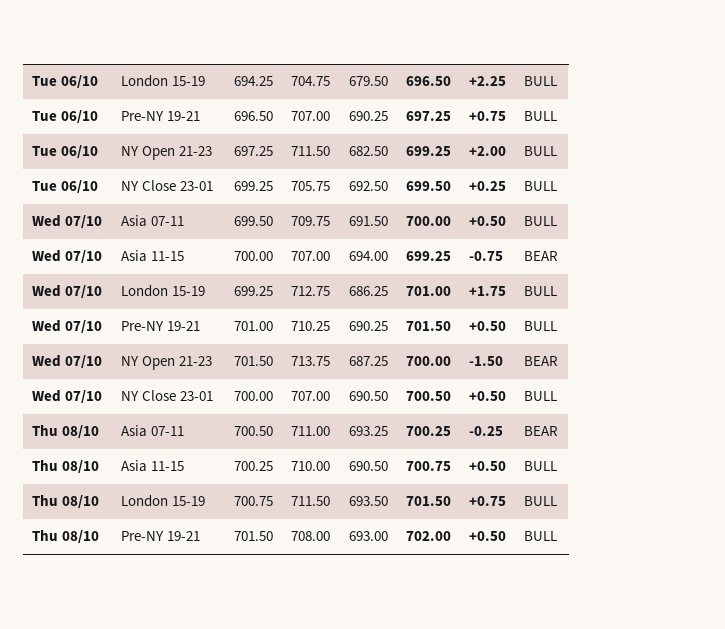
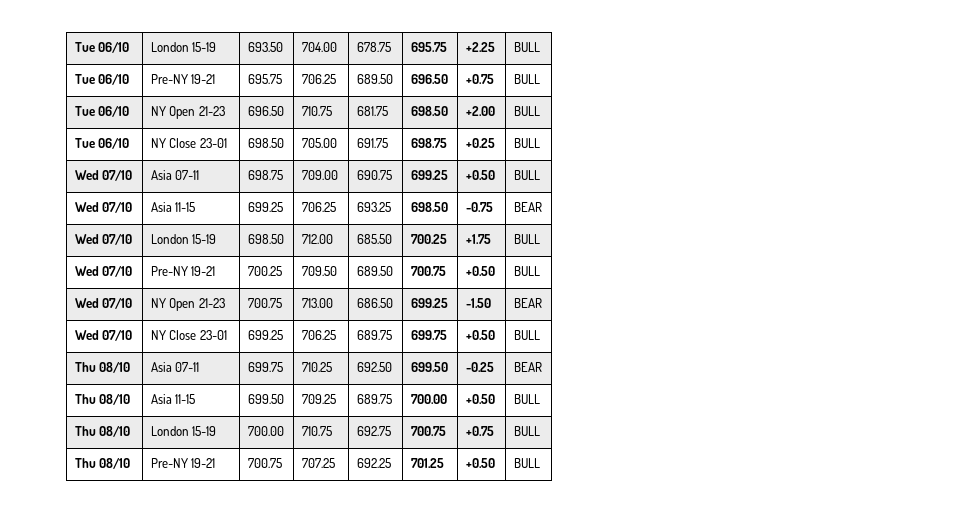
[233,76,273,86] [290,76,330,86] [348,76,388,86] [405,76,451,86] 694.25 | 704.75 | 679.50 | 696.50 -> [247,42,283,52] [301,42,337,52] [356,42,391,52] [410,42,447,52] 693.50 | 704.00 | 678.75 | 695.75
[233,111,273,121] [290,111,330,121] [348,111,388,121] [405,111,451,121] 696.50 | 707.00 | 690.25 | 697.25 -> [247,74,282,84] [301,74,336,84] [356,74,393,84] [410,74,448,84] 695.75 | 706.25 | 689.50 | 696.50
[233,146,273,156] [290,146,330,156] [348,146,388,156] [405,146,451,156] 697.25 | 711.50 | 682.50 | 699.25 -> [247,106,284,116] [301,106,332,116] [356,106,388,116] [410,106,448,116] 696.50 | 710.75 | 681.75 | 698.50
[233,181,273,191] [290,181,330,191] [348,181,388,191] [405,181,451,191] 699.25 | 705.75 | 692.50 | 699.50 -> [247,138,284,148] [301,138,337,148] [356,138,388,148] [410,138,447,148] 698.50 | 705.00 | 691.75 | 698.75
[233,216,273,226] [290,216,330,226] [348,216,388,226] [405,216,451,226] 699.50 | 709.75 | 691.50 | 700.00 -> [247,170,283,180] [301,170,338,180] [356,170,392,180] [410,170,448,180] 698.75 | 709.00 | 690.75 | 699.25
[233,251,273,261] [290,251,330,261] [348,251,388,261] [405,251,451,261] 700.00 | 707.00 | 694.00 | 699.25 -> [247,202,283,212] [301,202,336,212] [356,202,391,212] [410,202,448,212] 699.25 | 706.25 | 693.25 | 698.50
[233,286,273,296] [290,286,330,296] [348,286,388,296] [405,286,451,296] 699.25 | 712.75 | 686.25 | 701.00 -> [247,234,284,244] [301,234,333,244] [356,234,392,244] [410,234,447,244] 698.50 | 712.00 | 685.50 | 700.25
[233,321,273,331] [290,321,330,331] [348,321,388,331] [405,321,451,331] 701.00 | 710.25 | 690.25 | 701.50 -> [247,266,282,276] [301,266,337,276] [356,266,393,276] [410,266,446,276] 700.25 | 709.50 | 689.50 | 700.75
[233,356,273,366] [290,356,330,366] [348,356,388,366] [405,356,451,366] 701.50 | 713.75 | 687.25 | 700.00 -> [247,298,282,308] [301,298,333,308] [356,298,393,308] [410,298,448,308] 700.75 | 713.00 | 686.50 | 699.25
[233,391,273,401] [290,391,330,401] [348,391,388,401] [405,391,451,401] 700.00 | 707.00 | 690.50 | 700.50 -> [247,330,283,340] [301,330,336,340] [356,330,392,340] [410,330,447,340] 699.25 | 706.25 | 689.75 | 699.75
[233,426,273,436] [290,426,330,436] [348,426,388,436] [405,426,451,436] 700.50 | 711.00 | 693.25 | 700.25 -> [247,362,283,372] [301,362,332,372] [356,362,392,372] [410,362,448,372] 699.75 | 710.25 | 692.50 | 699.50
[233,461,273,471] [290,461,330,471] [348,461,388,471] [405,461,451,471] 700.25 | 710.00 | 690.50 | 700.75 -> [247,394,284,404] [301,394,336,404] [356,394,392,404] [410,394,447,404] 699.50 | 709.25 | 689.75 | 700.00
[233,496,273,506] [290,496,330,506] [348,496,388,506] [405,496,451,506] 700.75 | 711.50 | 693.50 | 701.50 -> [247,426,284,436] [301,426,332,436] [356,426,391,436] [410,426,446,436] 700.00 | 710.75 | 692.75 | 700.75
[233,531,273,541] [290,531,330,541] [348,531,388,541] [405,531,451,541] 701.50 | 708.00 | 693.00 | 702.00 -> [247,458,282,468] [301,458,335,468] [356,458,391,468] [410,458,444,468] 700.75 | 707.25 | 692.25 | 701.25

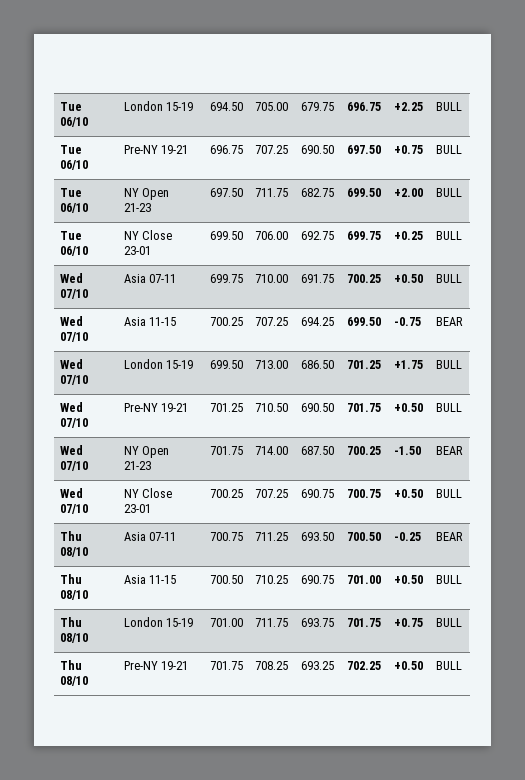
[247,42,283,52] [301,42,337,52] [356,42,391,52] [410,42,447,52] 693.50 | 704.00 | 678.75 | 695.75 -> [209,102,243,111] [254,102,288,111] [300,102,334,111] [346,102,381,111] 694.50 | 705.00 | 679.75 | 696.75
[247,74,282,84] [301,74,336,84] [356,74,393,84] [410,74,448,84] 695.75 | 706.25 | 689.50 | 696.50 -> [209,145,243,154] [254,145,288,154] [300,145,334,154] [346,145,381,154] 696.75 | 707.25 | 690.50 | 697.50
[247,106,284,116] [301,106,332,116] [356,106,388,116] [410,106,448,116] 696.50 | 710.75 | 681.75 | 698.50 -> [209,188,243,197] [254,188,288,197] [300,188,334,197] [346,188,381,197] 697.50 | 711.75 | 682.75 | 699.50
[247,138,284,148] [301,138,337,148] [356,138,388,148] [410,138,447,148] 698.50 | 705.00 | 691.75 | 698.75 -> [209,231,243,240] [254,231,288,240] [300,231,334,240] [346,231,381,240] 699.50 | 706.00 | 692.75 | 699.75
[247,170,283,180] [301,170,338,180] [356,170,392,180] [410,170,448,180] 698.75 | 709.00 | 690.75 | 699.25 -> [209,274,243,283] [254,274,288,283] [300,274,334,283] [346,274,381,283] 699.75 | 710.00 | 691.75 | 700.25
[247,202,283,212] [301,202,336,212] [356,202,391,212] [410,202,448,212] 699.25 | 706.25 | 693.25 | 698.50 -> [209,317,243,326] [254,317,288,326] [300,317,334,326] [346,317,381,326] 700.25 | 707.25 | 694.25 | 699.50
[247,234,284,244] [301,234,333,244] [356,234,392,244] [410,234,447,244] 698.50 | 712.00 | 685.50 | 700.25 -> [209,360,243,369] [254,360,288,369] [300,360,334,369] [346,360,381,369] 699.50 | 713.00 | 686.50 | 701.25
[247,266,282,276] [301,266,337,276] [356,266,393,276] [410,266,446,276] 700.25 | 709.50 | 689.50 | 700.75 -> [209,403,243,412] [254,403,288,412] [300,403,334,412] [346,403,381,412] 701.25 | 710.50 | 690.50 | 701.75
[247,298,282,308] [301,298,333,308] [356,298,393,308] [410,298,448,308] 700.75 | 713.00 | 686.50 | 699.25 -> [209,446,243,455] [254,446,288,455] [300,446,334,455] [346,446,381,455] 701.75 | 714.00 | 687.50 | 700.25
[247,330,283,340] [301,330,336,340] [356,330,392,340] [410,330,447,340] 699.25 | 706.25 | 689.75 | 699.75 -> [209,489,243,498] [254,489,288,498] [300,489,334,498] [346,489,381,498] 700.25 | 707.25 | 690.75 | 700.75
[247,362,283,372] [301,362,332,372] [356,362,392,372] [410,362,448,372] 699.75 | 710.25 | 692.50 | 699.50 -> [209,532,243,541] [254,532,288,541] [300,532,334,541] [346,532,381,541] 700.75 | 711.25 | 693.50 | 700.50
[247,394,284,404] [301,394,336,404] [356,394,392,404] [410,394,447,404] 699.50 | 709.25 | 689.75 | 700.00 -> [209,575,243,584] [254,575,288,584] [300,575,334,584] [346,575,381,584] 700.50 | 710.25 | 690.75 | 701.00
[247,426,284,436] [301,426,332,436] [356,426,391,436] [410,426,446,436] 700.00 | 710.75 | 692.75 | 700.75 -> [209,618,243,627] [254,618,288,627] [300,618,334,627] [346,618,381,627] 701.00 | 711.75 | 693.75 | 701.75
[247,458,282,468] [301,458,335,468] [356,458,391,468] [410,458,444,468] 700.75 | 707.25 | 692.25 | 701.25 -> [209,661,243,670] [254,661,288,670] [300,661,334,670] [346,661,381,670] 701.75 | 708.25 | 693.25 | 702.25

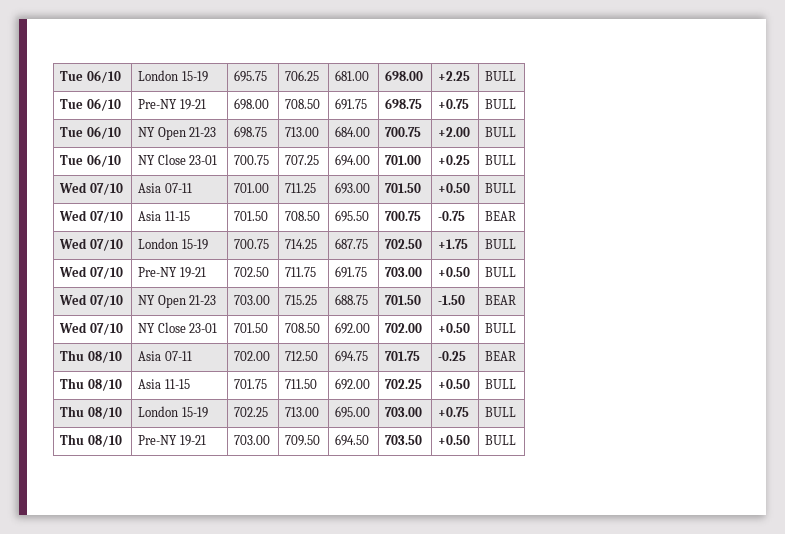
[209,102,243,111] [254,102,288,111] [300,102,334,111] [346,102,381,111] 694.50 | 705.00 | 679.75 | 696.75 -> [234,70,268,82] [285,70,320,81] [335,70,370,81] [385,70,424,81] 695.75 | 706.25 | 681.00 | 698.00
[209,145,243,154] [254,145,288,154] [300,145,334,154] [346,145,381,154] 696.75 | 707.25 | 690.50 | 697.50 -> [234,98,270,110] [285,99,321,109] [335,98,368,110] [385,98,423,109] 698.00 | 708.50 | 691.75 | 698.75
[209,188,243,197] [254,188,288,197] [300,188,334,197] [346,188,381,197] 697.50 | 711.75 | 682.75 | 699.50 -> [234,126,268,138] [285,127,320,137] [335,126,371,137] [385,127,422,137] 698.75 | 713.00 | 684.00 | 700.75
[209,231,243,240] [254,231,288,240] [300,231,334,240] [346,231,381,240] 699.50 | 706.00 | 692.75 | 699.75 -> [234,155,270,165] [285,155,320,165] [335,154,371,166] [385,155,422,165] 700.75 | 707.25 | 694.00 | 701.00
[209,274,243,283] [254,274,288,283] [300,274,334,283] [346,274,381,283] 699.75 | 710.00 | 691.75 | 700.25 -> [234,183,270,193] [285,183,317,193] [335,182,371,194] [385,183,422,193] 701.00 | 711.25 | 693.00 | 701.50
[209,317,243,326] [254,317,288,326] [300,317,334,326] [346,317,381,326] 700.25 | 707.25 | 694.25 | 699.50 -> [234,211,269,221] [285,211,321,221] [335,210,370,222] [385,211,422,221] 701.50 | 708.50 | 695.50 | 700.75
[209,360,243,369] [254,360,288,369] [300,360,334,369] [346,360,381,369] 699.50 | 713.00 | 686.50 | 701.25 -> [234,239,270,249] [285,239,318,249] [335,238,369,249] [385,239,423,249] 700.75 | 714.25 | 687.75 | 702.50
[209,403,243,412] [254,403,288,412] [300,403,334,412] [346,403,381,412] 701.25 | 710.50 | 690.50 | 701.75 -> [234,267,270,277] [285,267,317,277] [335,266,368,278] [385,267,423,277] 702.50 | 711.75 | 691.75 | 703.00
[209,446,243,455] [254,446,288,455] [300,446,334,455] [346,446,381,455] 701.75 | 714.00 | 687.50 | 700.25 -> [234,295,271,305] [285,295,318,305] [335,294,369,305] [385,295,422,305] 703.00 | 715.25 | 688.75 | 701.50
[209,489,243,498] [254,489,288,498] [300,489,334,498] [346,489,381,498] 700.25 | 707.25 | 690.75 | 700.75 -> [234,323,269,333] [285,323,321,333] [335,322,371,334] [385,323,423,333] 701.50 | 708.50 | 692.00 | 702.00
[209,532,243,541] [254,532,288,541] [300,532,334,541] [346,532,381,541] 700.75 | 711.25 | 693.50 | 700.50 -> [234,351,271,361] [285,351,319,361] [335,350,369,362] [385,351,421,361] 702.00 | 712.50 | 694.75 | 701.75
[209,575,243,584] [254,575,288,584] [300,575,334,584] [346,575,381,584] 700.50 | 710.25 | 690.75 | 701.00 -> [234,379,268,389] [285,379,318,389] [335,378,371,390] [385,379,423,389] 701.75 | 711.50 | 692.00 | 702.25
[209,618,243,627] [254,618,288,627] [300,618,334,627] [346,618,381,627] 701.00 | 711.75 | 693.75 | 701.75 -> [234,407,269,417] [285,407,320,417] [335,406,371,418] [385,407,423,417] 702.25 | 713.00 | 695.00 | 703.00
[209,661,243,670] [254,661,288,670] [300,661,334,670] [346,661,381,670] 701.75 | 708.25 | 693.25 | 702.25 -> [234,435,271,445] [285,435,321,446] [335,434,370,446] [385,435,423,445] 703.00 | 709.50 | 694.50 | 703.50

